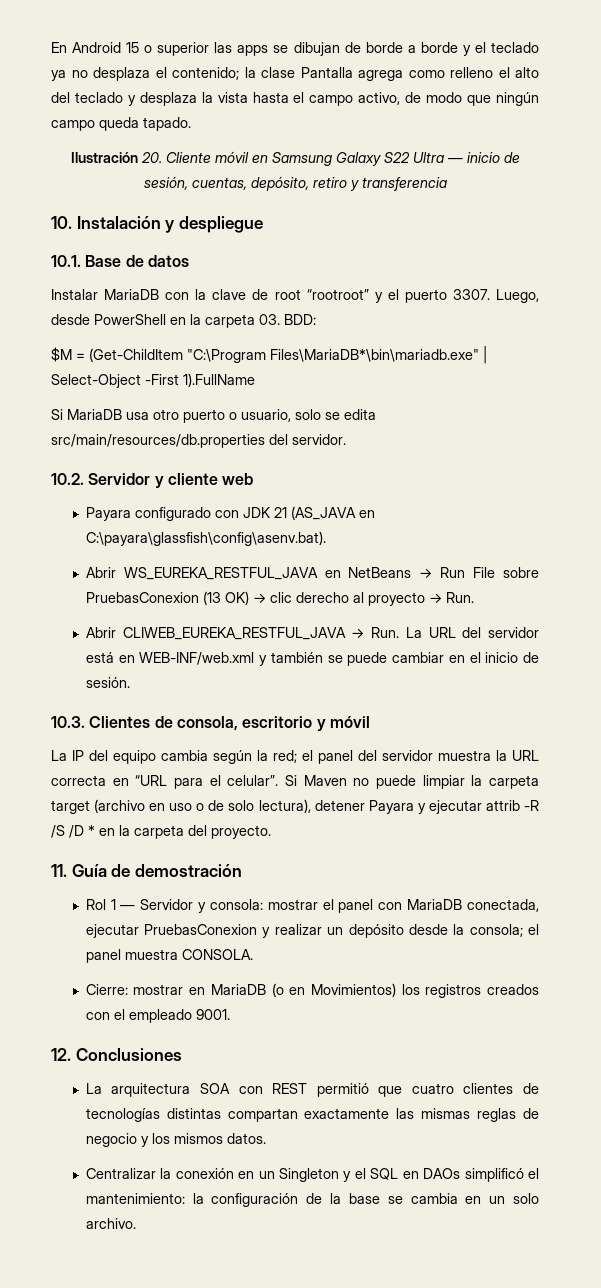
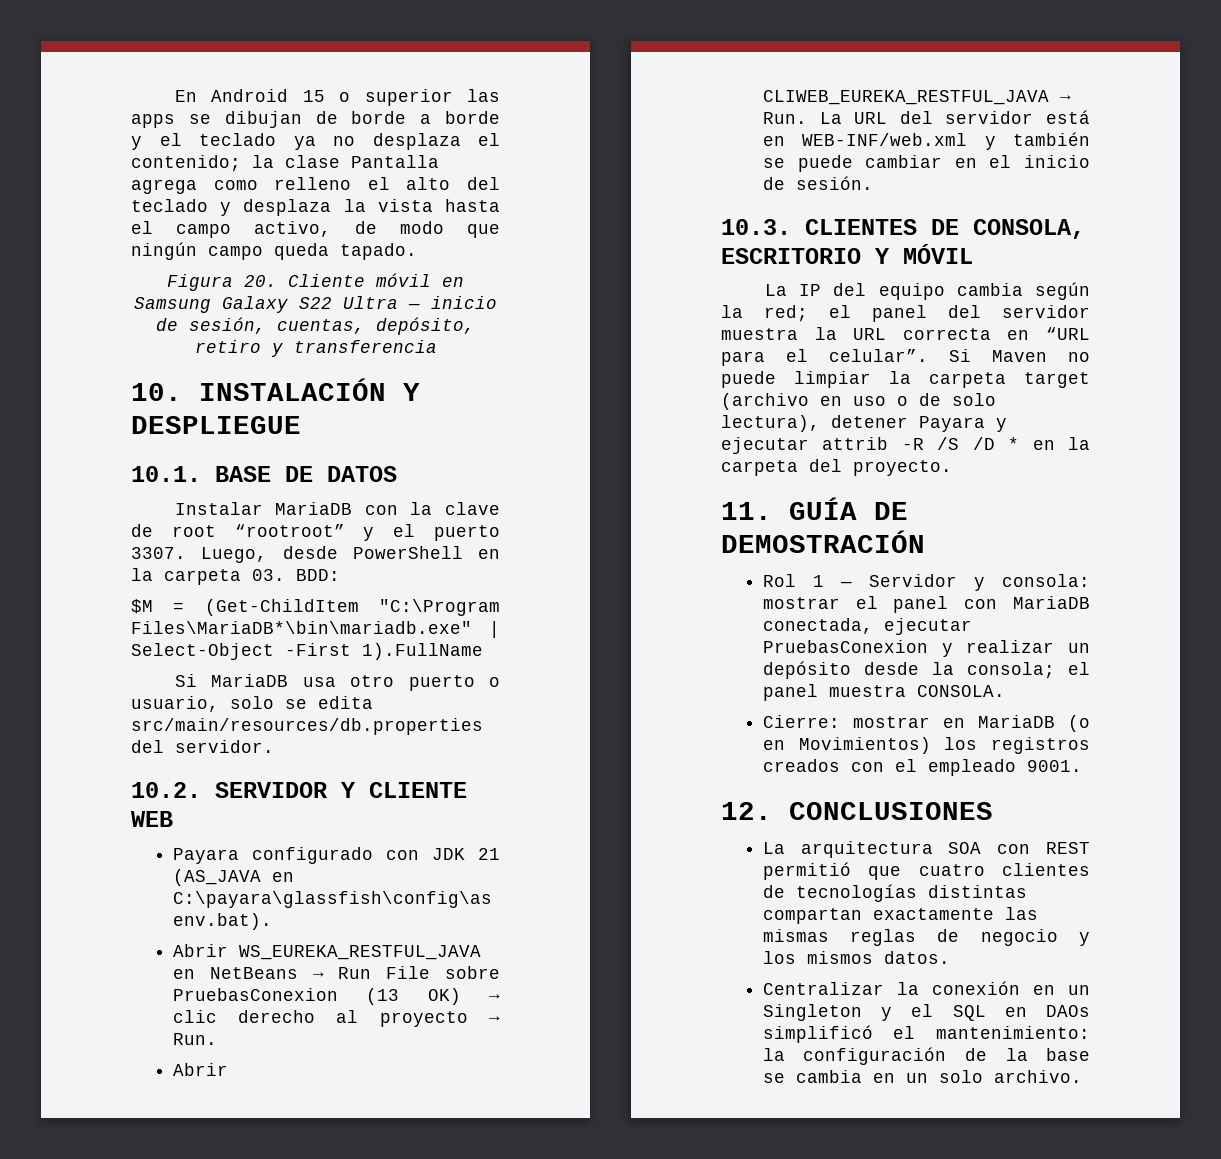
[70,152,138,163] Ilustración -> [167,274,233,291] Figura
[76,216,263,233] [51,255,189,267] Instalación y despliegue // 10.1. Base de datos -> [199,378,420,401] [131,416,301,434] [131,466,397,482] INSTALACIÓN Y DESPLIEGUE // 10.1. BASE DE DATOS
[88,473,254,488] Servidor y cliente web -> [215,782,467,798] [131,811,173,827] SERVIDOR Y CLIENTE WEB
[89,716,370,731] Clientes de consola, escritorio y móvil -> [805,219,1085,239] [721,244,973,264] CLIENTES DE CONSOLA, ESCRITORIO Y MÓVIL
[71,864,242,877] Guía de demostración -> [789,497,908,520] [721,530,925,553] GUÍA DE DEMOSTRACIÓN
[75,1048,182,1061] Conclusiones -> [789,802,993,820] CONCLUSIONES

